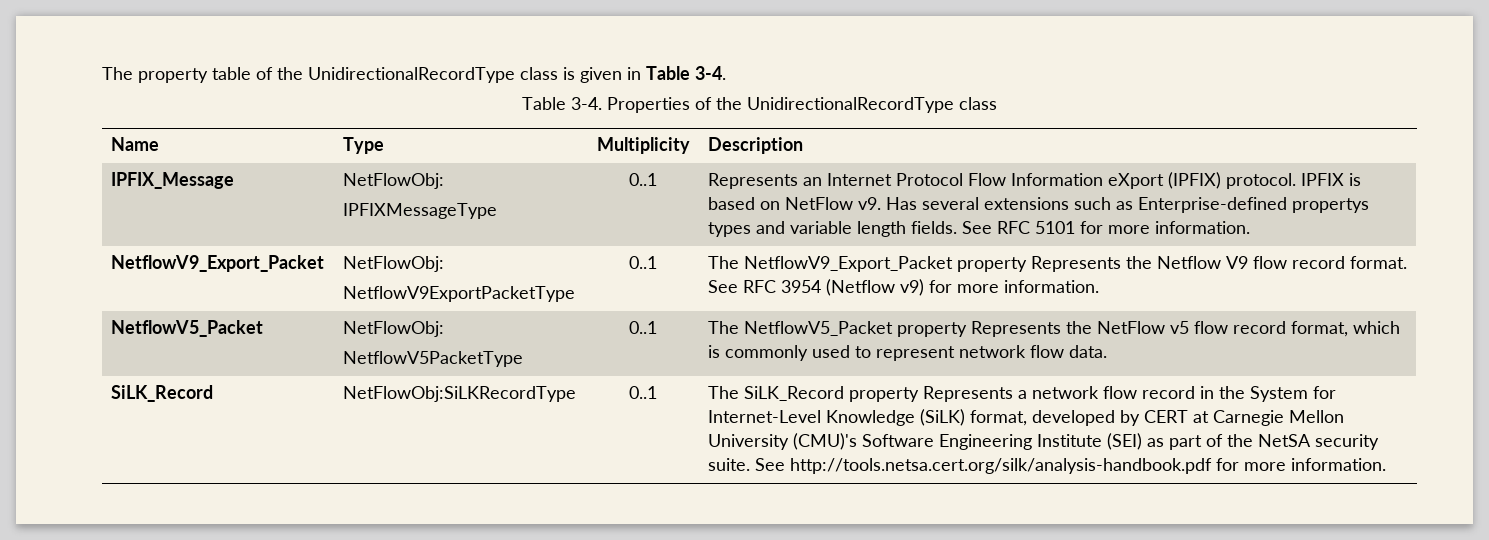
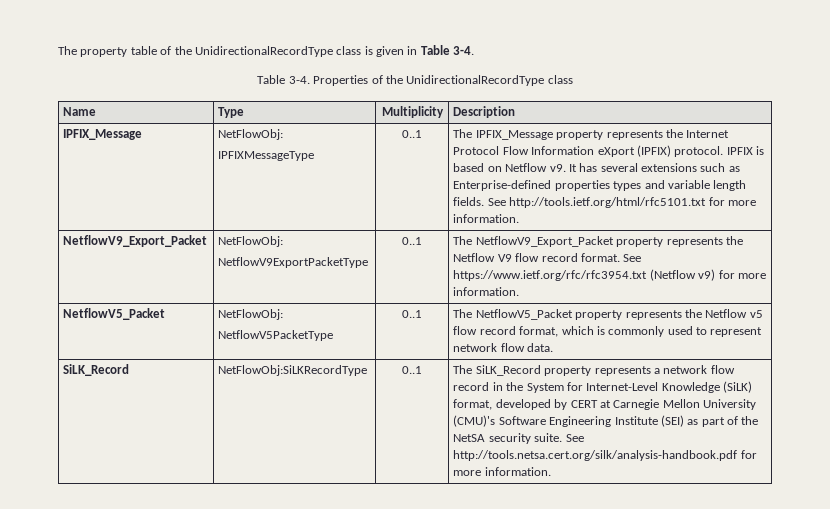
[708,173,823,189] Represents an -> [453,129,683,140] The IPFIX_Message property represents the
[785,197,918,210] NetFlow v9. Has -> [505,163,598,172] Netflow v9. It has
[1292,198,1370,213] propertys -> [554,180,610,191] properties
[997,221,1076,234] RFC 5101 -> [509,197,707,208] http://tools.ietf.org/html/rfc5101.txt
[1031,256,1122,272] Represents -> [666,237,723,247] represents
[743,280,822,293] RFC 3954 -> [453,270,648,281] https://www.ietf.org/rfc/rfc3954.txt
[971,321,1166,337] Represents the NetFlow -> [625,309,748,320] represents the Netflow
[923,386,1014,402] Represents -> [594,366,651,376] represents

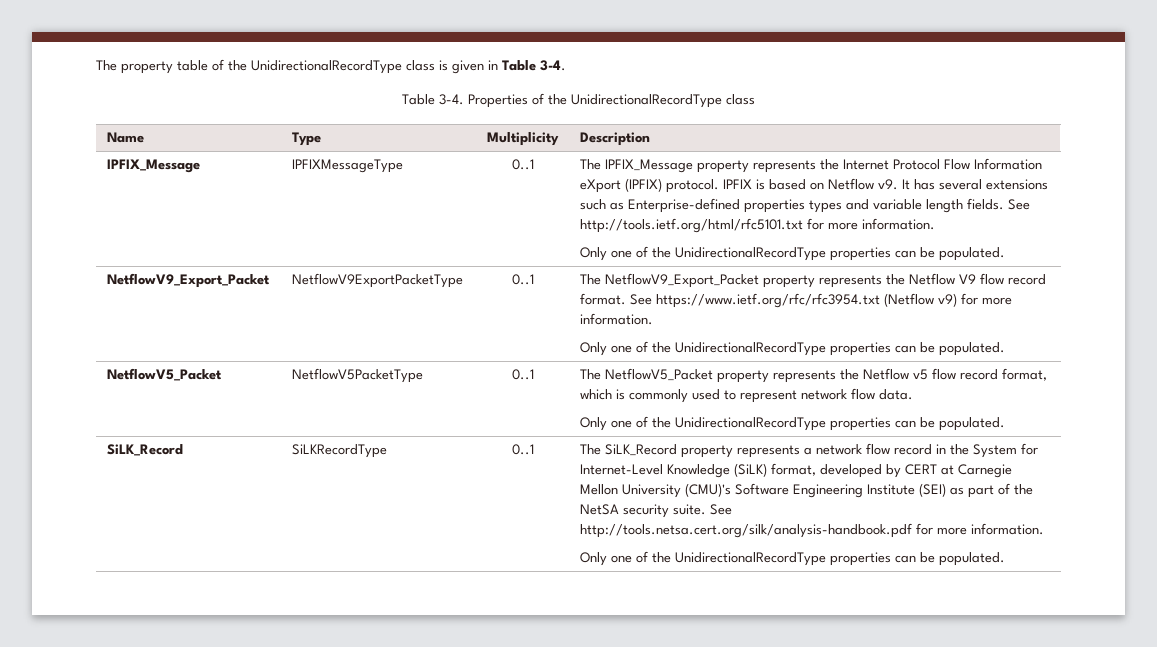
[218,129,284,140] NetFlowObj: // -> (201, 166) none
(520, 218) none -> [580,246,1006,261] // Only one of the UnidirectionalRecordType properties can be populated.
[218,236,284,247] NetFlowObj: // -> (271, 280) none
(520, 291) none -> [580,341,1006,356] // Only one of the UnidirectionalRecordType properties can be populated.
[218,309,284,320] NetFlowObj: // -> (223, 374) none
(554, 347) none -> [580,416,1006,431] // Only one of the UnidirectionalRecordType properties can be populated.
[218,365,368,376] NetFlowObj:SiLKRecordType -> [292,444,388,458] SiLKRecordType
(551, 471) none -> [580,551,1006,566] // Only one of the UnidirectionalRecordType properties can be populated.

